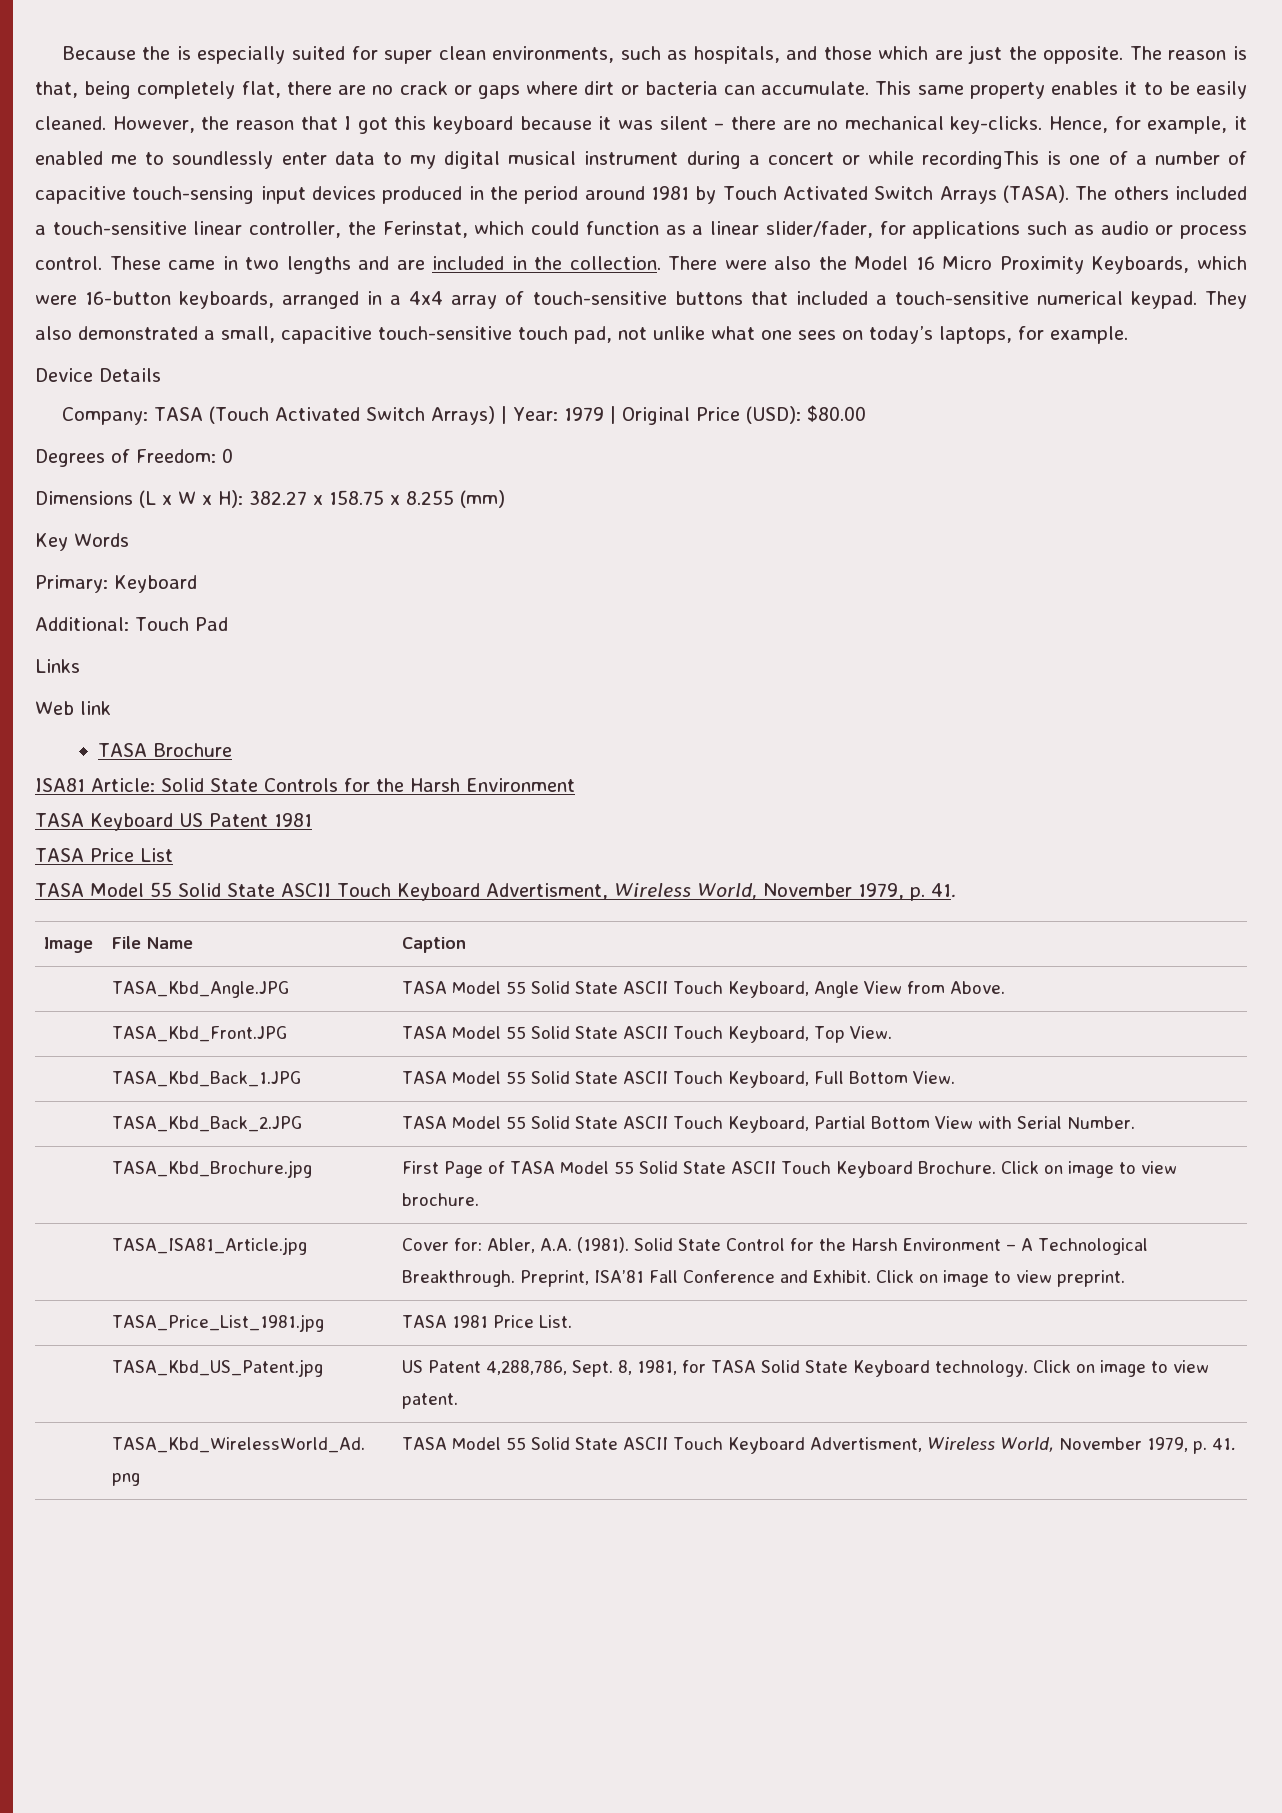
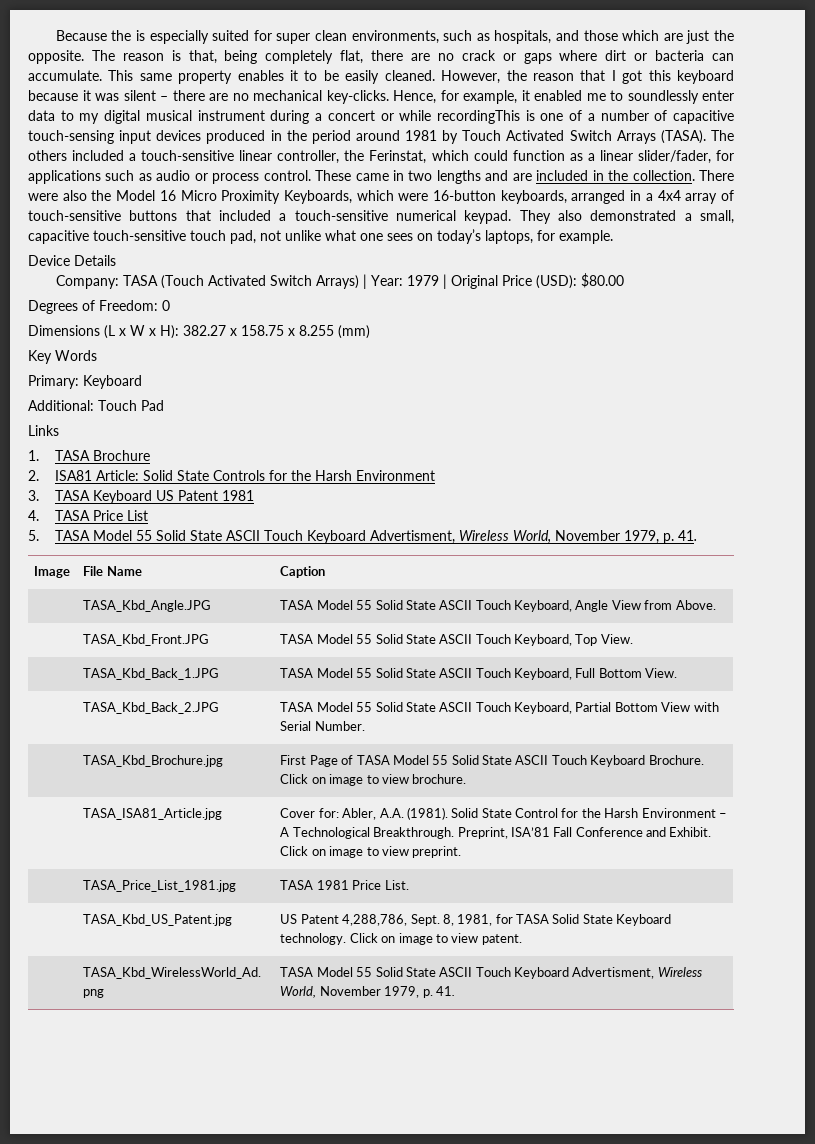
[35,701,111,715] Web link // -> [28,450,39,461] 1.
(233, 750) none -> [28,470,39,481] 2.
(575, 785) none -> [28,490,39,501] 3.
(312, 820) none -> [28,510,39,521] 4.
(173, 855) none -> [28,530,39,541] 5.

